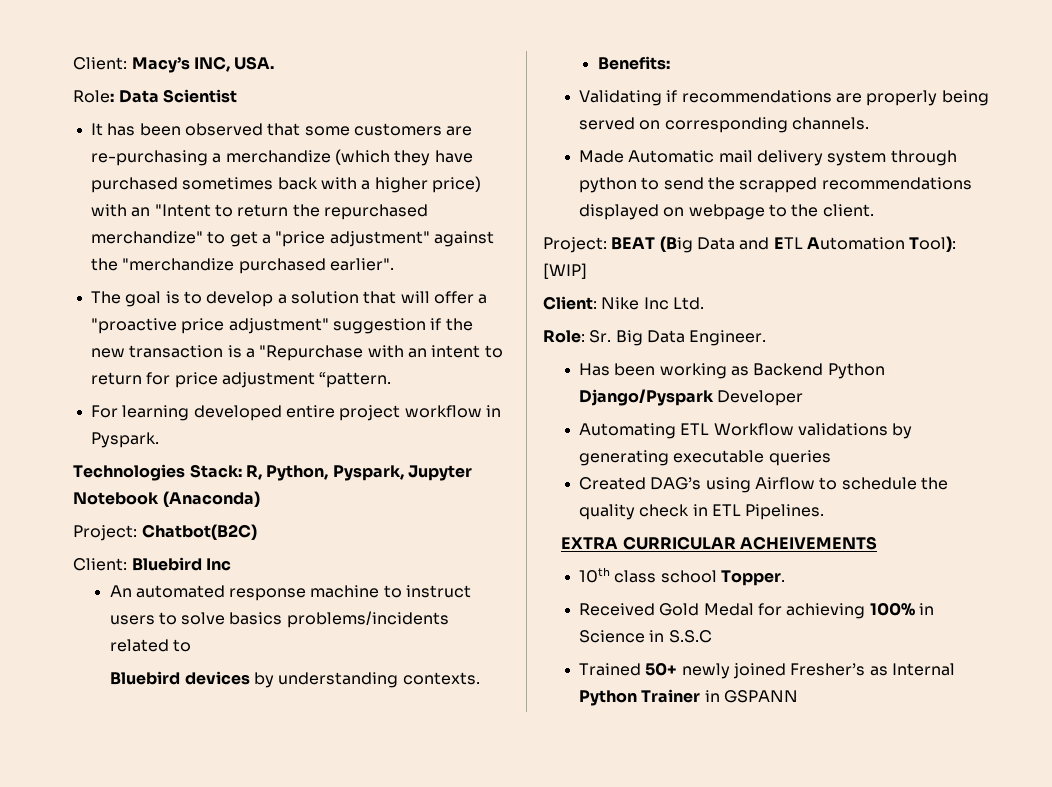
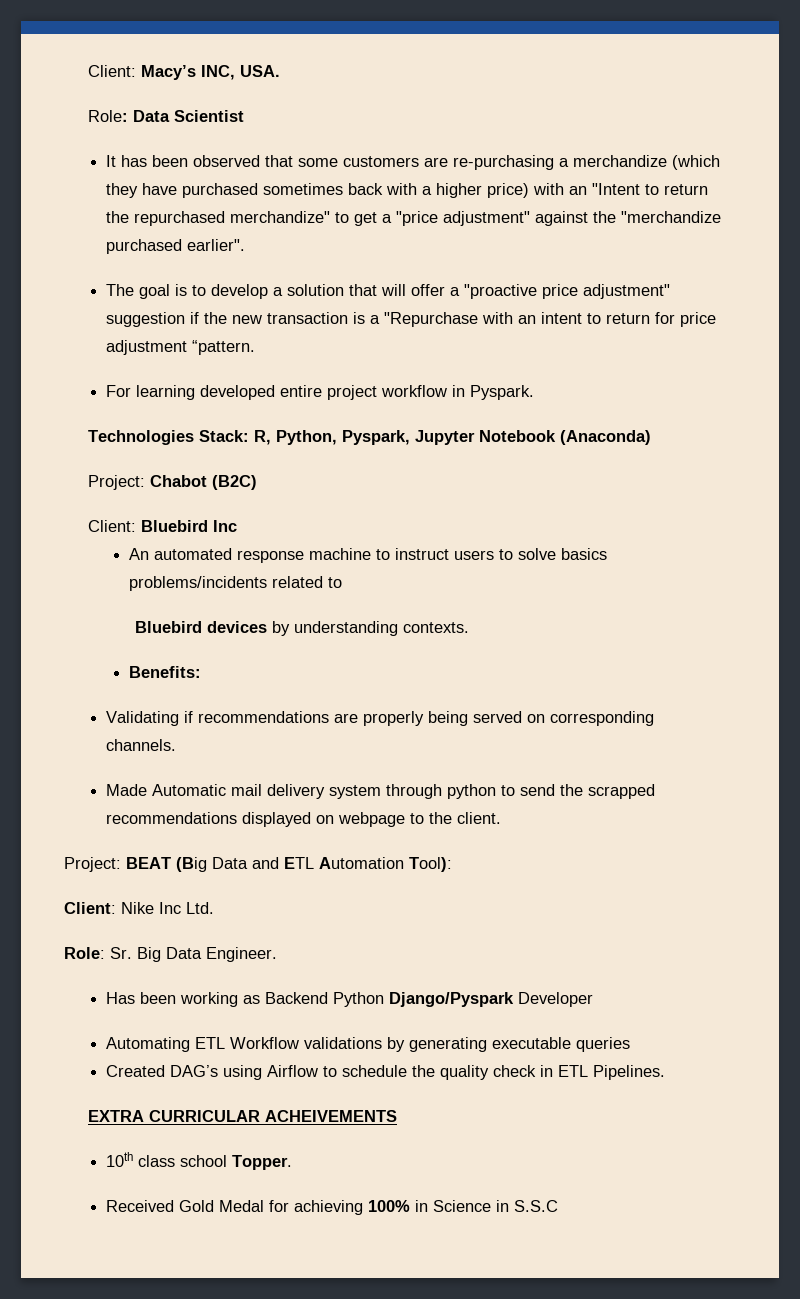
[141,524,257,540] Chatbot(B2C) -> [149,475,257,490] Chabot (B2C)
[543,263,587,279] [WIP] -> (452, 864) none
[579,662,955,679] [579,689,799,706] // Trained 50+ newly joined Fresher’s as Internal Python Trainer in GSPANN -> (558, 1206) none

